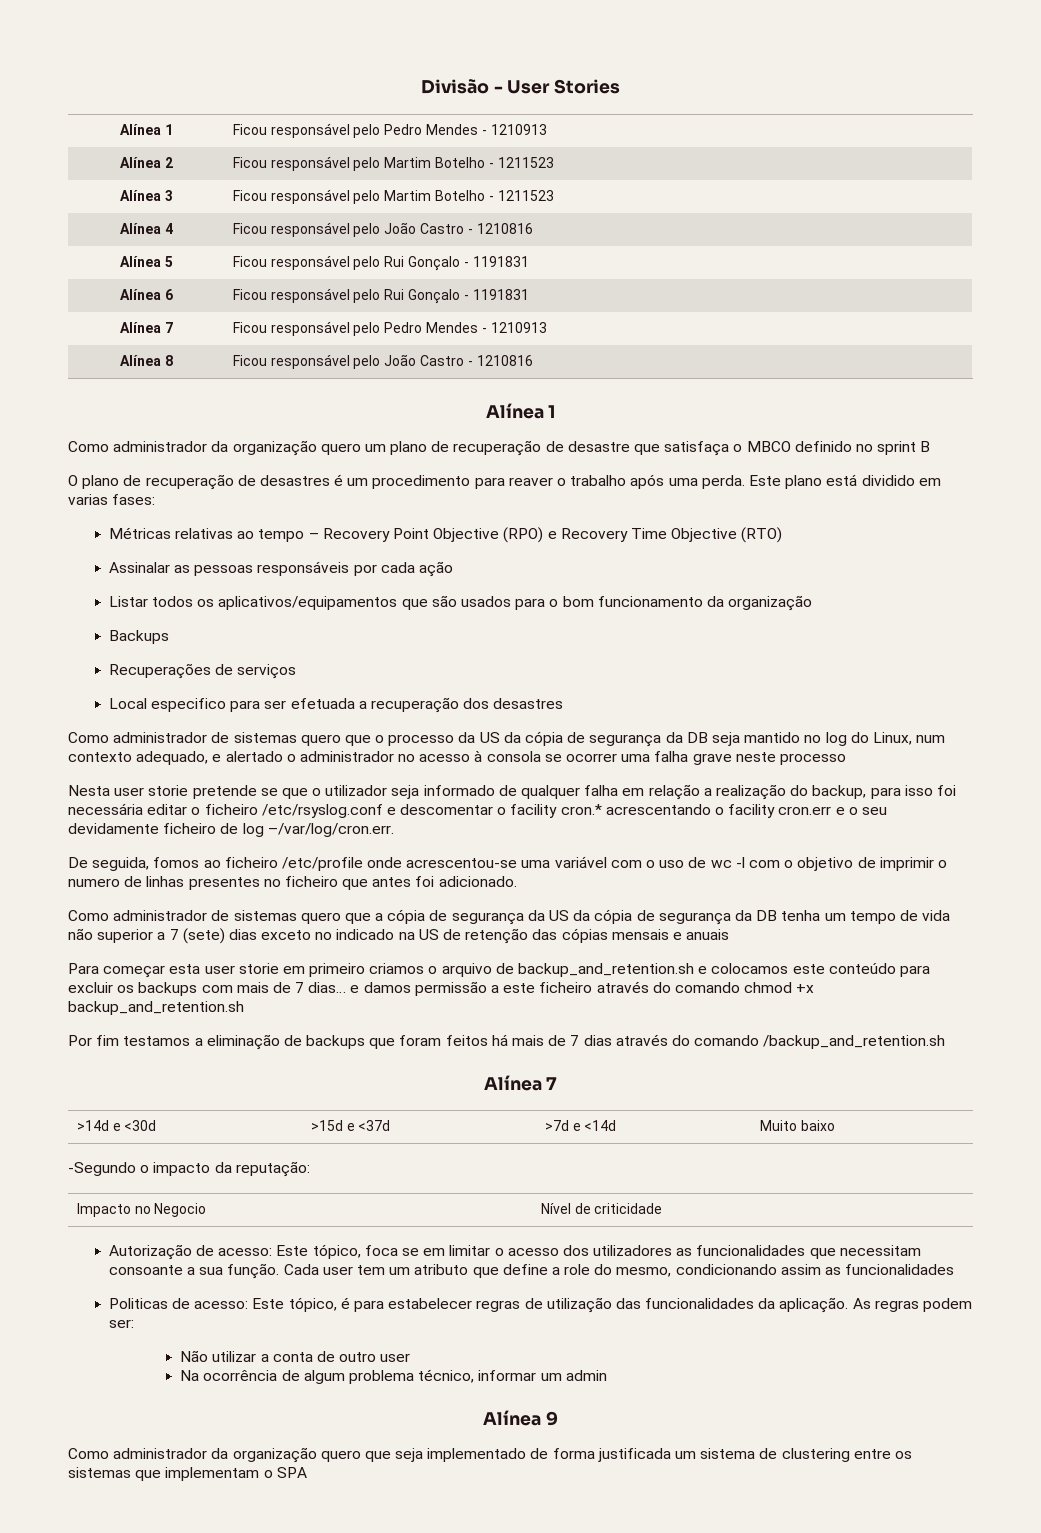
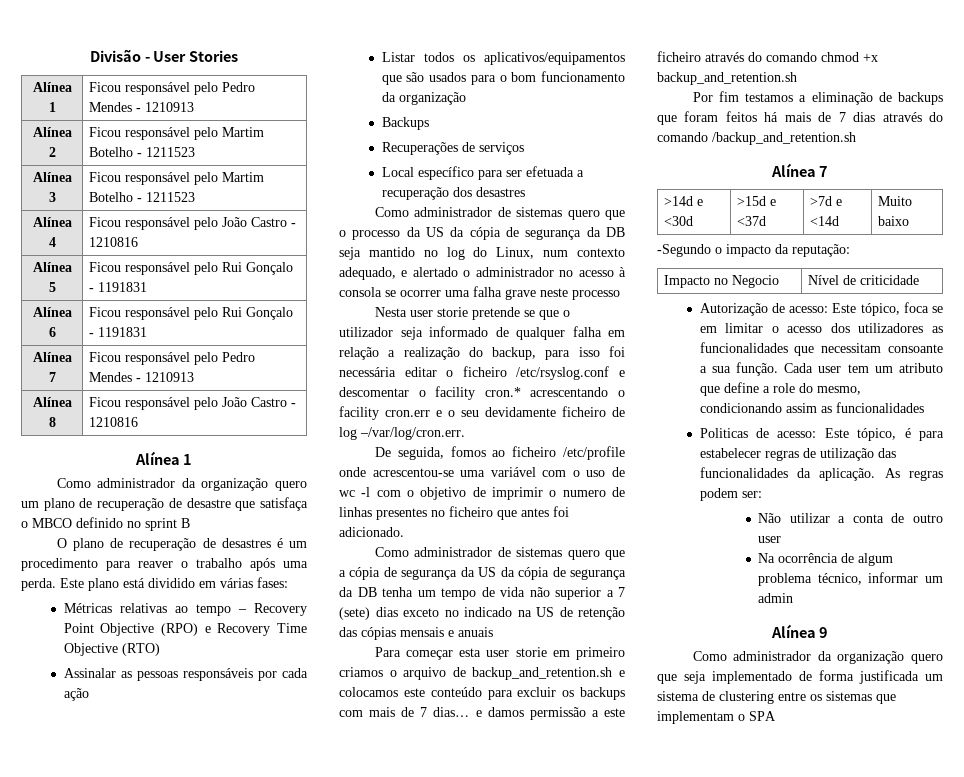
[68,494,108,505] varias -> [220,578,253,588] várias
[151,698,227,712] especifico -> [417,166,474,180] específico

